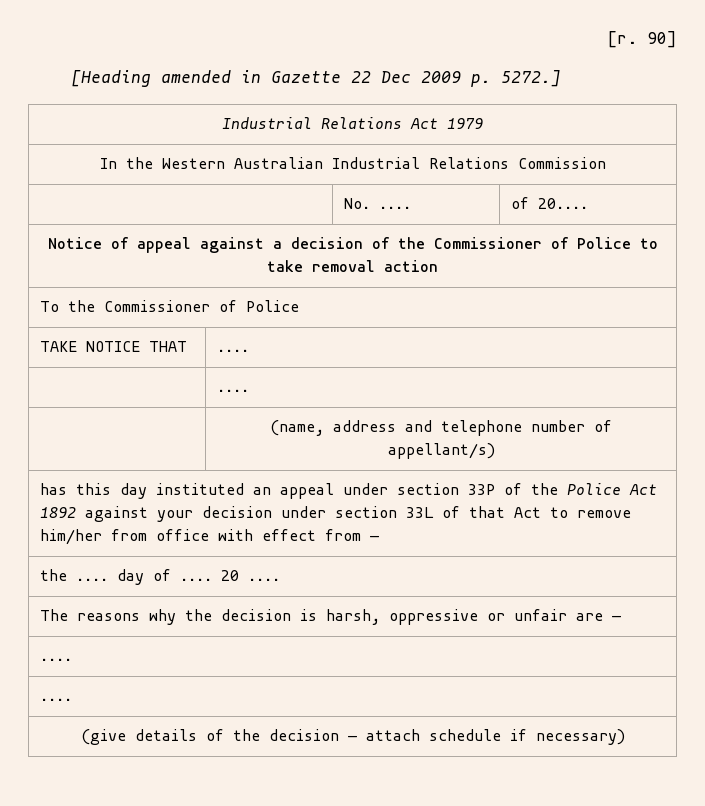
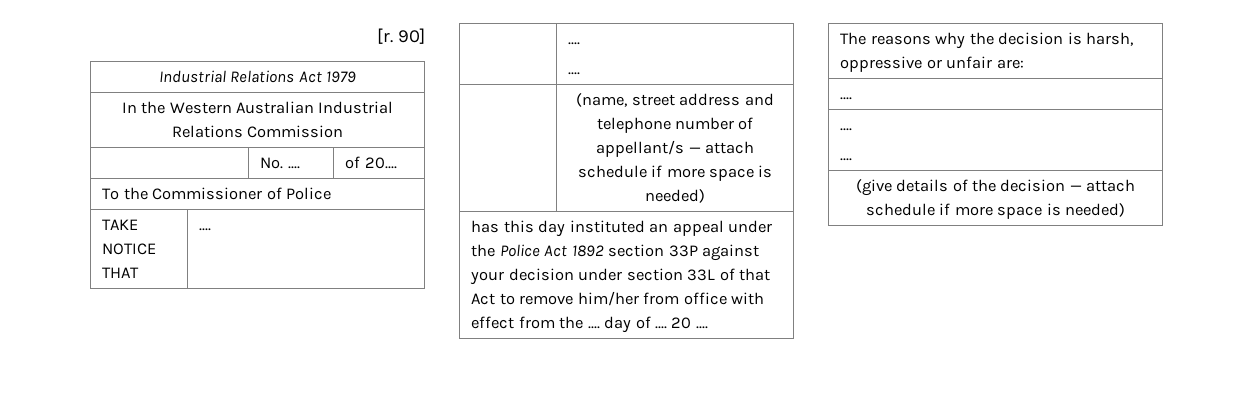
[71,70,562,87] // [Heading amended in Gazette 22 Dec 2009 p. 5272.] -> (425, 36) none
[47,237,658,253] [267,260,438,272] // Notice of appeal against a decision of the Commissioner of Police to take removal action -> (397, 163) none
(249, 390) none -> [568,72,581,75] // ....
(324, 428) none -> [631,94,675,106] street
[387,443,495,459] appellant/s) -> [596,140,754,157] [577,165,773,181] [645,189,705,203] appellant/s — attach schedule if more space is needed)
[396,483,522,495] section 33P of -> (773, 226) none
(76, 512) none -> [608,244,698,257] section 33P
[369,535,379,541] — // -> (555, 322) none
[575,613,621,621] [39,658,72,661] [39,698,72,701] are — // .... // .... -> [996,59,1024,69] [840,97,853,100] [840,128,853,131] [840,158,853,161] are: // .... // .... // ....
[535,729,625,745] necessary) -> [954,203,1126,219] more space is needed)

